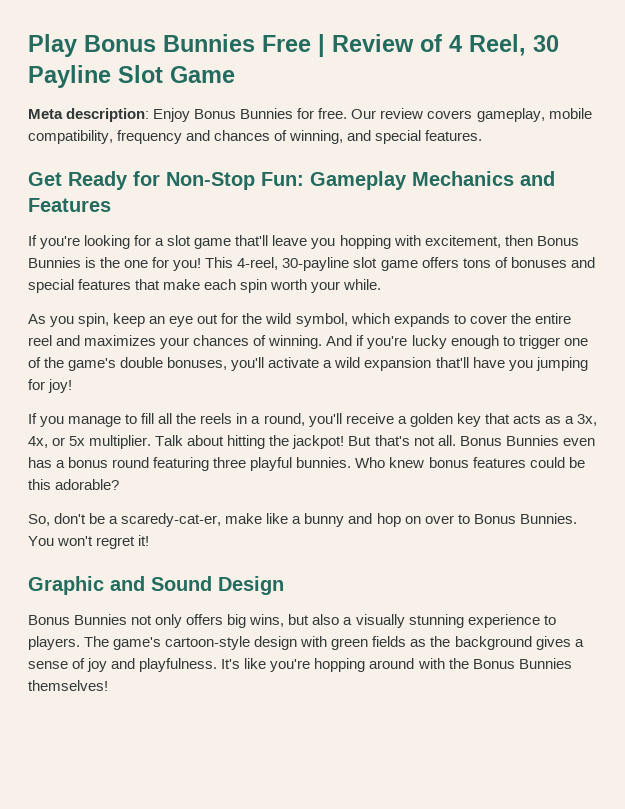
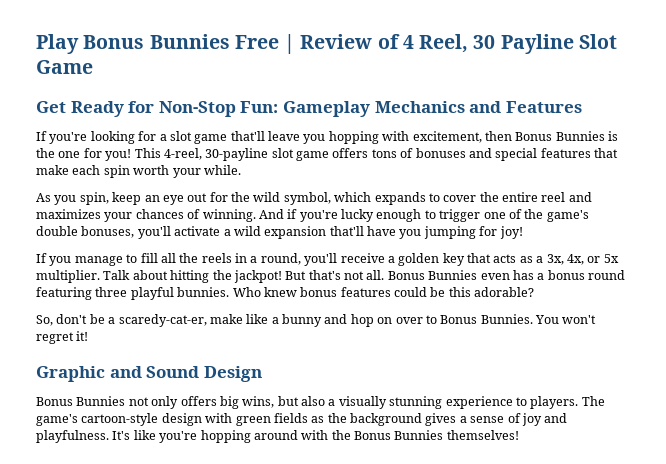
[28,108,592,122] [28,130,483,144] // Meta description: Enjoy Bonus Bunnies for free. Our review covers gameplay, mobile compatibility, frequency and chances of winning, and special features. -> (93, 67) none

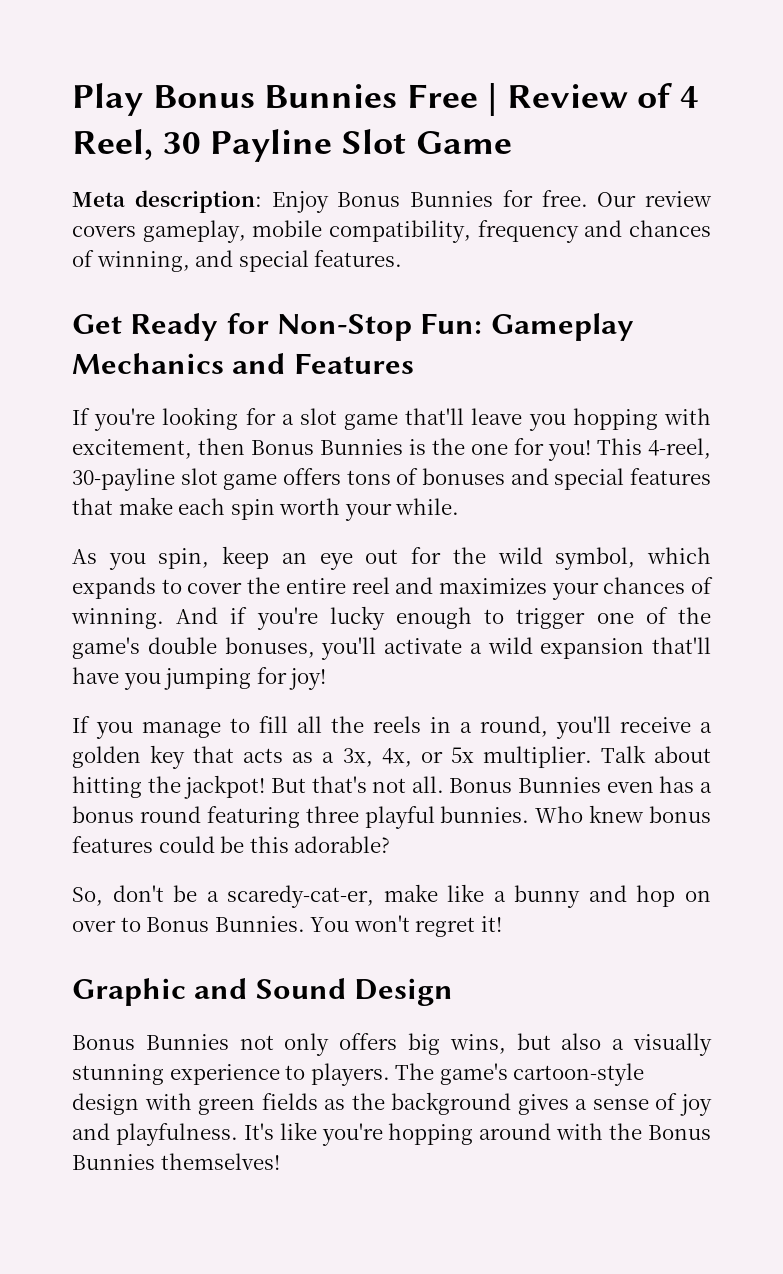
(93, 67) none -> [72,190,712,213] [72,220,711,243] [72,250,403,272] // Meta description: Enjoy Bonus Bunnies for free. Our review covers gameplay, mobile compatibility, frequency and chances of winning, and special features.

